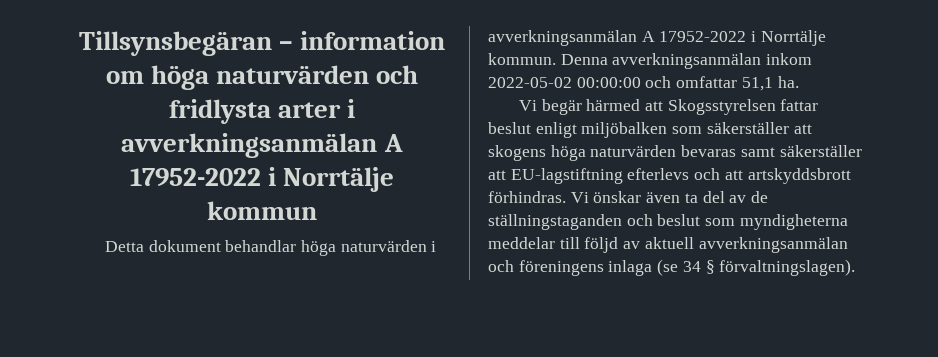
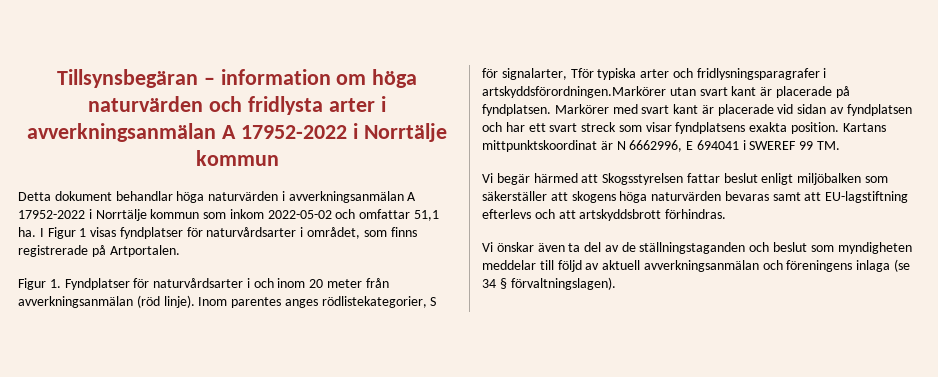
[488,53,762,69] kommun. Denna avverkningsanmälan -> [150,209,227,219] kommun som
[576,77,641,88] 00:00:00 -> (332, 214) none
(799, 82) none -> [39,227,417,239] [18,245,180,257] [18,278,389,290] [18,295,437,308] [482,68,827,80] [482,86,850,98] [482,104,912,116] [482,122,886,134] [482,140,841,152] I Figur 1 visas fyndplatser för naturvårdsarter i området, som finns registrerade på Artportalen. // Figur 1. Fyndplatser för naturvårdsarter i och inom 20 meter från avverkningsanmälan (röd linje). Inom parentes anges rödlistekategorier, S för signalarter, Tför typiska arter och fridlysningsparagrafer i artskyddsförordningen.Markörer utan svart kant är placerade på fyndplatsen. Markörer med svart kant är placerade vid sidan av fyndplatsen och har ett svart streck som visar fyndplatsens exakta position. Kartans mittpunktskoordinat är N 6662996, E 694041 i SWEREF 99 TM.
[779,145,862,157] säkerställer -> (801, 196) none
(566, 197) none -> (727, 214) //
[739,214,848,230] myndigheterna -> [837,242,912,254] myndigheten

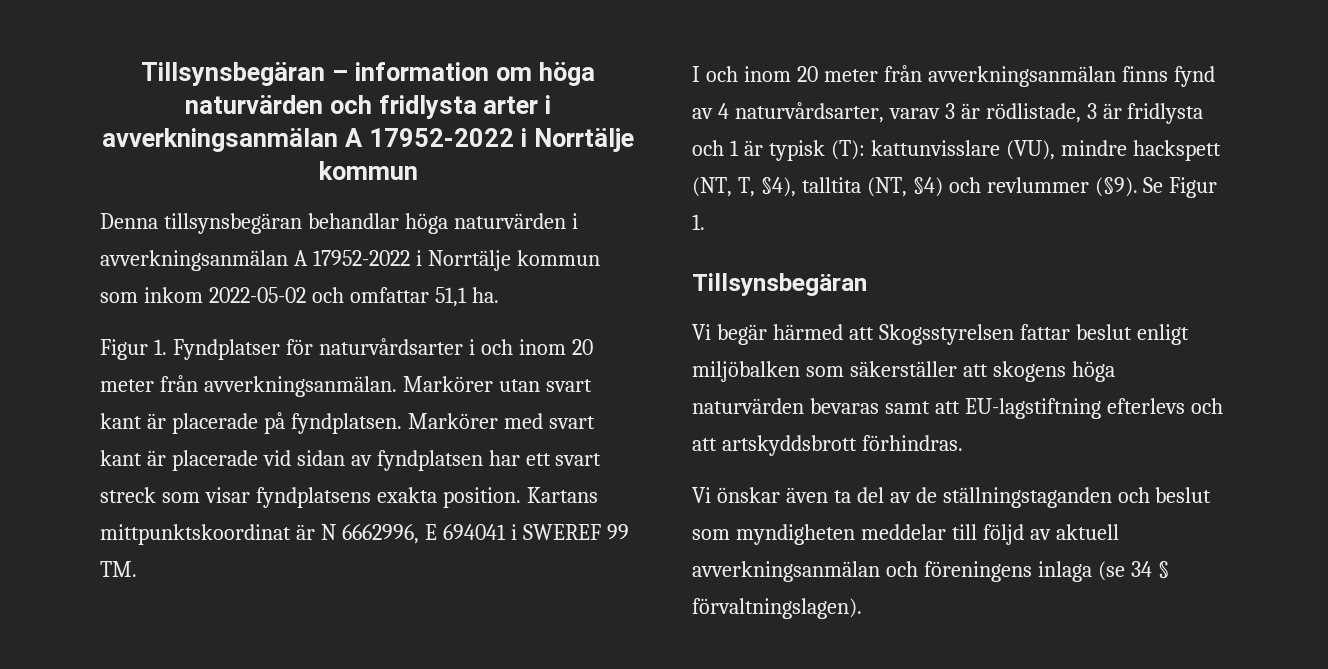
[18,191,112,201] Detta dokument -> [100,213,302,234] Denna tillsynsbegäran
[39,227,417,239] [18,245,180,257] I Figur 1 visas fyndplatser för naturvårdsarter i området, som finns registrerade på Artportalen. -> (499, 295) none
[18,295,437,308] [482,68,827,80] [482,86,666,98] avverkningsanmälan (röd linje). Inom parentes anges rödlistekategorier, S för signalarter, Tför typiska arter och fridlysningsparagrafer i artskyddsförordningen.Markörer -> [203,376,493,397] avverkningsanmälan. Markörer
[482,122,502,132] och -> (483, 460) none
(841, 145) none -> [692,65,1215,87] [692,102,1204,124] [692,140,1221,161] [692,177,1218,198] [692,214,705,230] [692,273,867,296] // I och inom 20 meter från avverkningsanmälan finns fynd av 4 naturvårdsarter, varav 3 är rödlistade, 3 är fridlysta och 1 är typisk (T): kattunvisslare (VU), mindre hackspett (NT, T, §4), talltita (NT, §4) och revlummer (§9). Se Figur 1. // Tillsynsbegäran

